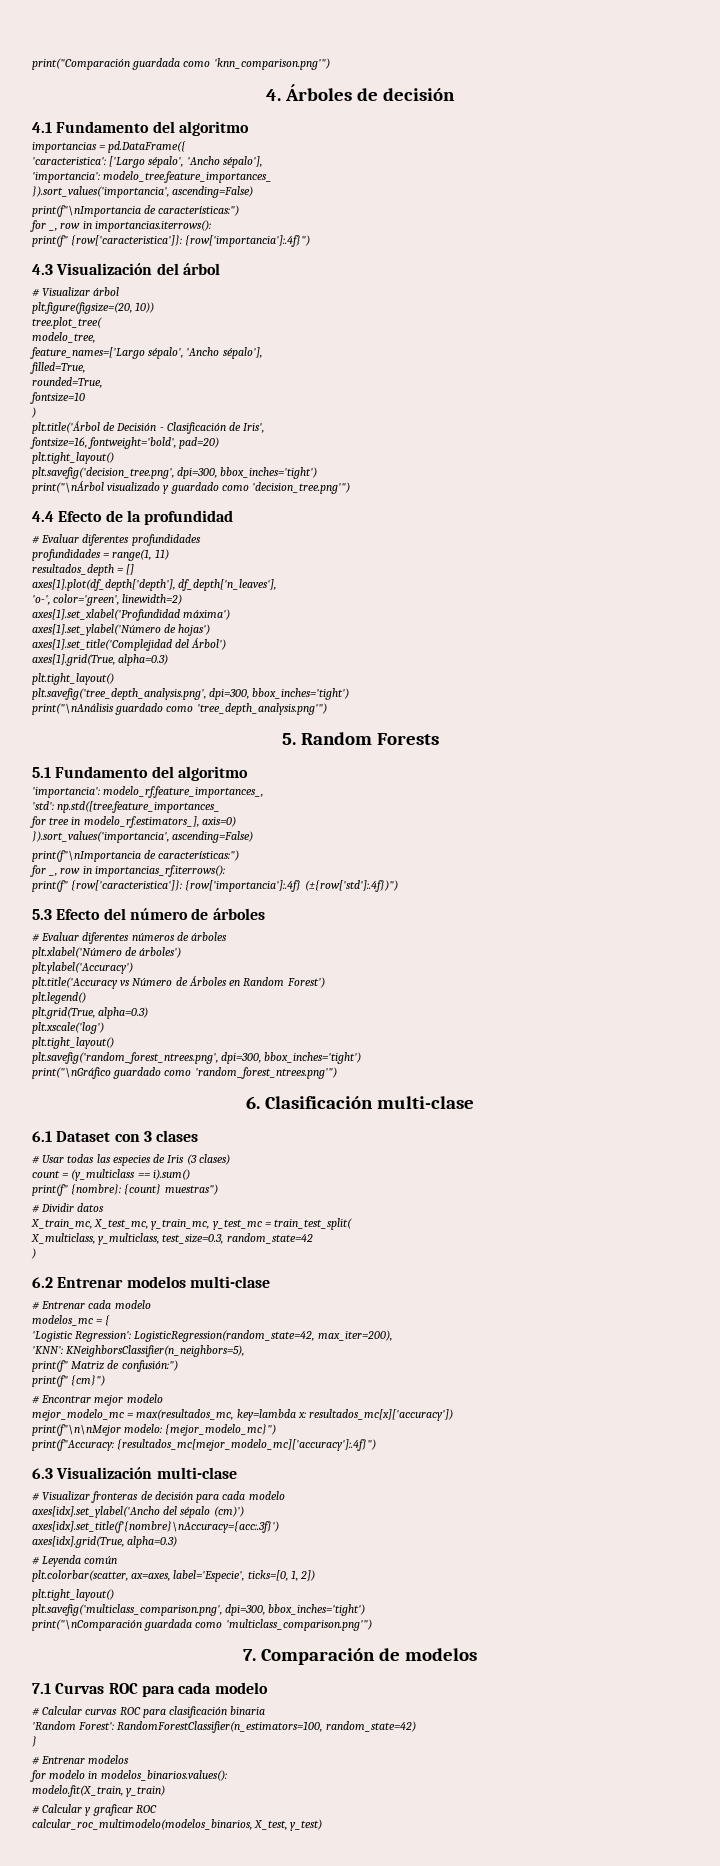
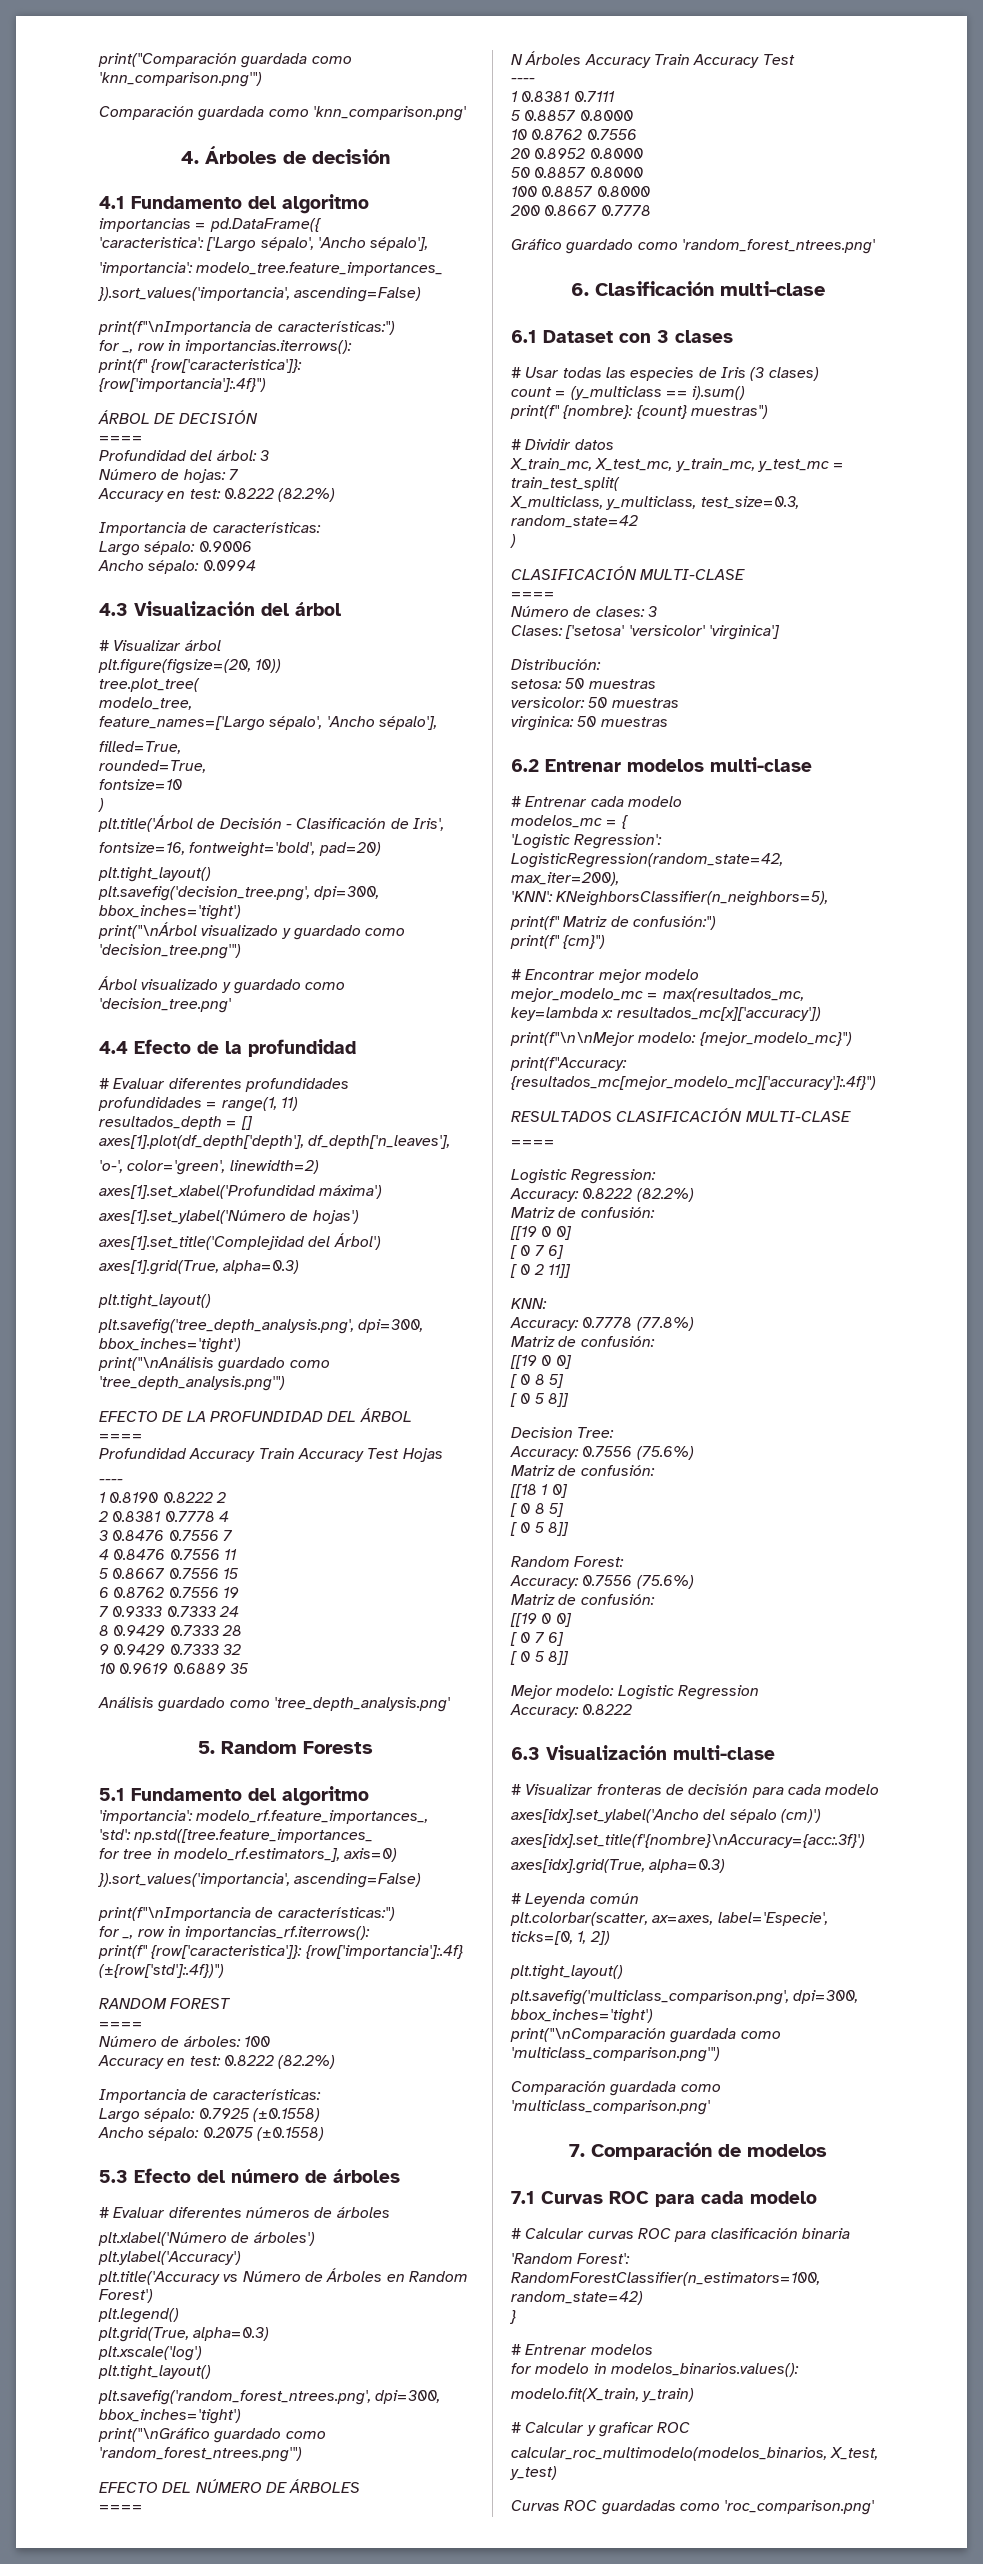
(330, 64) none -> [99,106,466,121] // Comparación guardada como 'knn_comparison.png'
(311, 241) none -> [98,410,258,424] [99,436,143,442] [99,450,269,461] [99,469,239,483] [98,488,336,502] [99,522,321,536] [99,541,252,556] [98,560,256,574] // ÁRBOL DE DECISIÓN // ==== // Profundidad del árbol: 3 // Número de hojas: 7 // Accuracy en test: 0.8222 (82.2%) // Importancia de características: // Largo sépalo: 0.9006 // Ancho sépalo: 0.0994
(351, 488) none -> [98,976,346,994] [99,998,231,1013] // Árbol visualizado y guardado como 'decision_tree.png'
(327, 709) none -> [99,1408,412,1422] [99,1434,143,1440] [99,1448,443,1462] [99,1479,123,1484] [99,1492,226,1503] [98,1511,229,1522] [99,1530,233,1541] [99,1549,237,1560] [99,1568,238,1579] [99,1587,239,1598] [99,1606,239,1617] [99,1625,242,1636] [99,1644,241,1655] [99,1663,248,1674] [98,1697,450,1712] // EFECTO DE LA PROFUNDIDAD DEL ÁRBOL // ==== // Profundidad Accuracy Train Accuracy Test Hojas // ---- // 1 0.8190 0.8222 2 // 2 0.8381 0.7778 4 // 3 0.8476 0.7556 7 // 4 0.8476 0.7556 11 // 5 0.8667 0.7556 15 // 6 0.8762 0.7556 19 // 7 0.9333 0.7333 24 // 8 0.9429 0.7333 28 // 9 0.9429 0.7333 32 // 10 0.9619 0.6889 35 // Análisis guardado como 'tree_depth_analysis.png'
(398, 886) none -> [99,1998,232,2009] [99,2022,143,2028] [99,2036,270,2047] [98,2055,336,2069] [99,2089,321,2103] [99,2108,320,2123] [98,2127,324,2141] // RANDOM FOREST // ==== // Número de árboles: 100 // Accuracy en test: 0.8222 (82.2%) // Importancia de características: // Largo sépalo: 0.7925 (±0.1558) // Ancho sépalo: 0.2075 (±0.1558)
(337, 1073) none -> [99,2479,361,2493] [99,2505,143,2511] [511,51,795,68] [511,78,535,83] [511,91,615,102] [511,110,633,121] [511,129,637,140] [510,148,643,159] [511,167,643,178] [511,186,650,197] [510,205,651,216] [511,239,875,254] // EFECTO DEL NÚMERO DE ÁRBOLES // ==== // N Árboles Accuracy Train Accuracy Test // ---- // 1 0.8381 0.7111 // 5 0.8857 0.8000 // 10 0.8762 0.7556 // 20 0.8952 0.8000 // 50 0.8857 0.8000 // 100 0.8857 0.8000 // 200 0.8667 0.7778 // Gráfico guardado como 'random_forest_ntrees.png'
(36, 1253) none -> [511,566,746,580] [511,592,555,598] [511,606,657,617] [511,625,780,640] [511,659,601,670] [511,678,656,689] [511,697,679,708] [511,716,668,731] // CLASIFICACIÓN MULTI-CLASE // ==== // Número de clases: 3 // Clases: ['setosa' 'versicolor' 'virginica'] // Distribución: // setosa: 50 muestras // versicolor: 50 muestras // virginica: 50 muestras
(377, 1445) none -> [511,1108,851,1122] [511,1140,555,1146] [511,1169,657,1184] [510,1188,694,1202] [511,1207,655,1218] [510,1226,572,1240] [510,1245,564,1259] [510,1264,571,1278] [511,1298,547,1309] [510,1317,694,1331] [511,1336,655,1347] [510,1355,572,1369] [510,1374,564,1388] [510,1393,569,1407] [511,1427,615,1438] [510,1446,694,1460] [511,1465,655,1476] [510,1484,568,1498] [510,1503,564,1517] [510,1522,569,1536] [511,1556,625,1567] [510,1575,694,1589] [511,1594,655,1605] [510,1613,572,1627] [510,1632,564,1646] [510,1651,569,1665] [511,1685,759,1700] [510,1704,633,1718] // RESULTADOS CLASIFICACIÓN MULTI-CLASE // ==== // Logistic Regression: // Accuracy: 0.8222 (82.2%) // Matriz de confusión: // [[19 0 0] // [ 0 7 6] // [ 0 2 11]] // KNN: // Accuracy: 0.7778 (77.8%) // Matriz de confusión: // [[19 0 0] // [ 0 8 5] // [ 0 5 8]] // Decision Tree: // Accuracy: 0.7556 (75.6%) // Matriz de confusión: // [[18 1 0] // [ 0 8 5] // [ 0 5 8]] // Random Forest: // Accuracy: 0.7556 (75.6%) // Matriz de confusión: // [[19 0 0] // [ 0 7 6] // [ 0 5 8]] // Mejor modelo: Logistic Regression // Accuracy: 0.8222
(372, 1625) none -> [511,2081,721,2096] [511,2100,710,2115] // Comparación guardada como 'multiclass_comparison.png'
(323, 1825) none -> [511,2500,875,2515] // Curvas ROC guardadas como 'roc_comparison.png'

